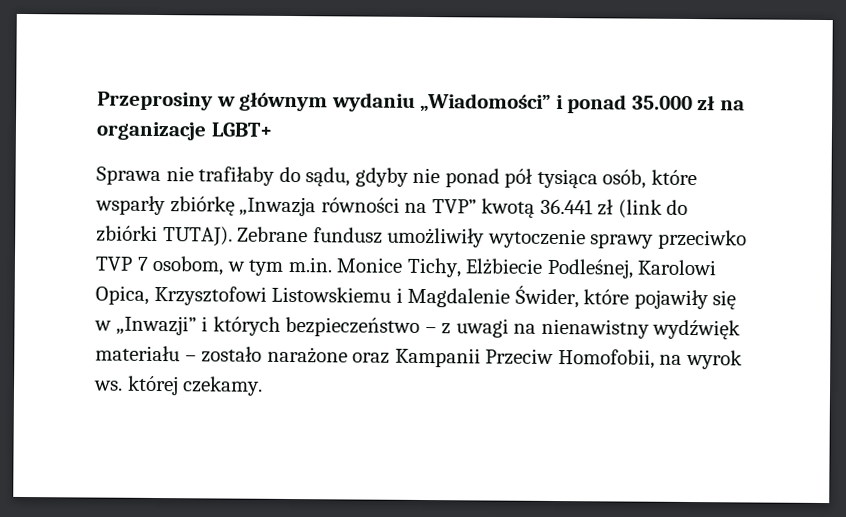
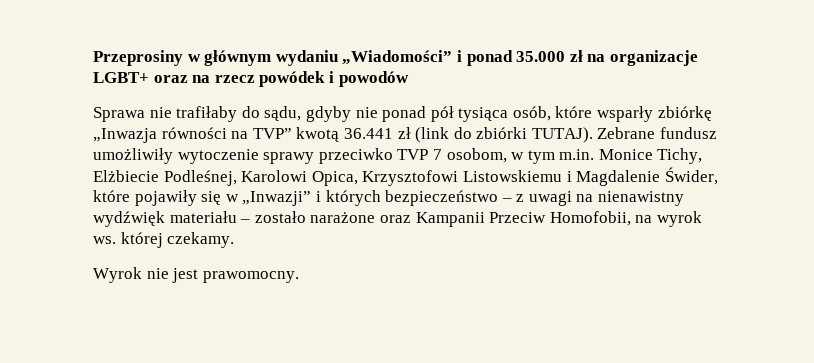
(273, 129) none -> [153,71,409,87] oraz na rzecz powódek i powodów
(264, 386) none -> [93,267,299,283] // Wyrok nie jest prawomocny.

